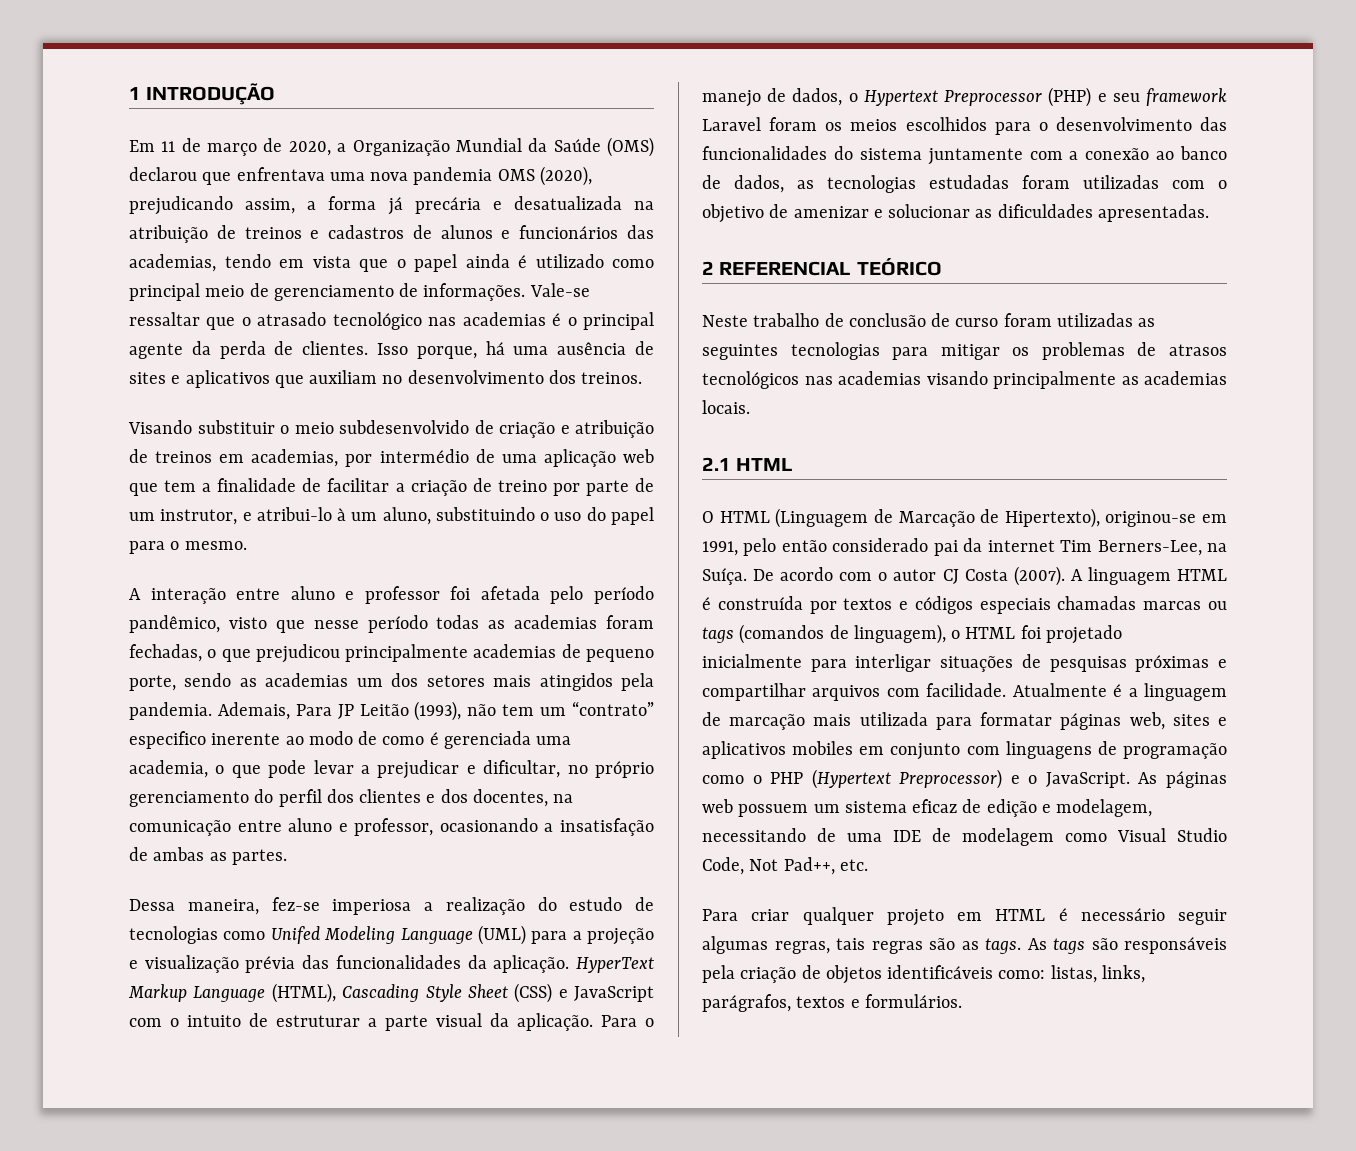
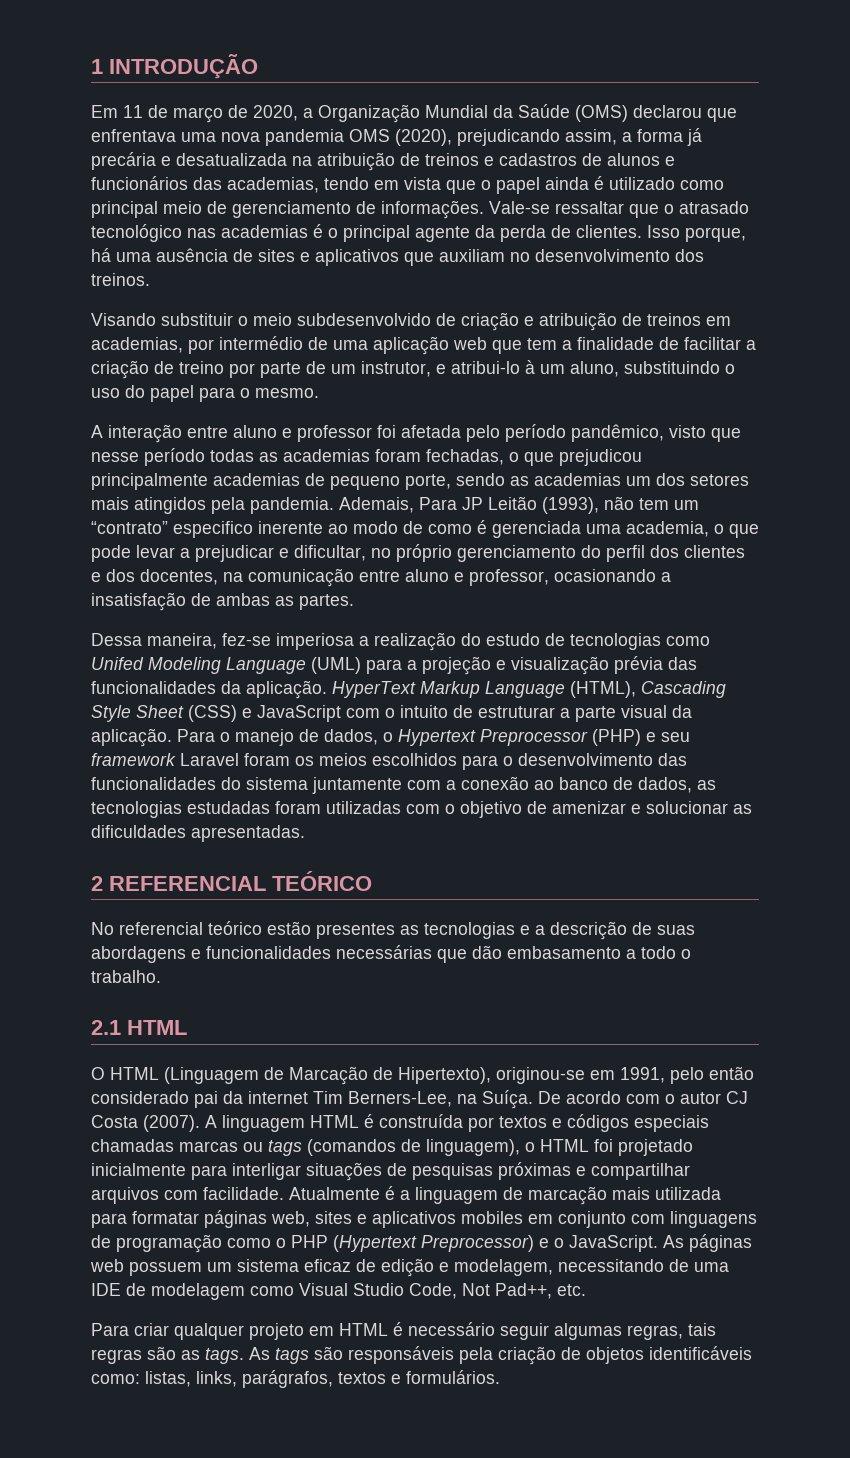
[702,313,1156,327] [702,342,1227,360] [702,371,1227,389] [702,400,750,414] Neste trabalho de conclusão de curso foram utilizadas as seguintes tecnologias para mitigar os problemas de atrasos tecnológicos nas academias visando principalmente as academias locais. -> [91,921,695,940] [91,945,691,963] [91,970,161,983] No referencial teórico estão presentes as tecnologias e a descrição de suas abordagens e funcionalidades necessárias que dão embasamento a todo o trabalho.

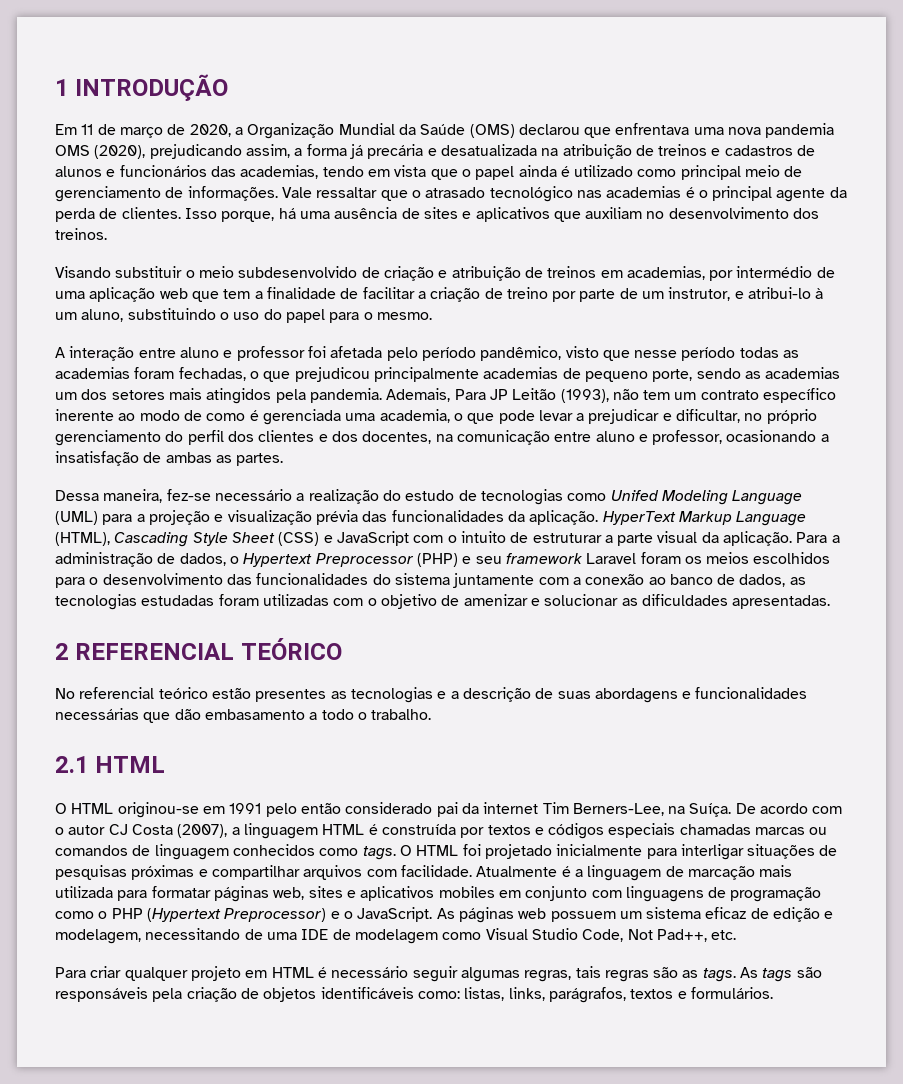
[489,201,550,214] Vale-se -> [281,187,312,198] Vale
[91,521,253,538] “contrato” especifico -> [700,388,837,403] contrato específico
[276,633,354,650] imperiosa -> [214,489,292,501] necessário
[220,729,294,746] o manejo -> [831,535,840,543] [55,552,153,567] a administração
[164,1066,491,1085] (Linguagem de Marcação de Hipertexto), -> (114, 808) none
[620,1067,665,1083] 1991, -> [229,803,262,814] 1991
[143,1115,217,1132] (2007). A -> [177,824,240,838] (2007), a
[268,1139,535,1156] tags (comandos de linguagem), o -> [55,844,412,860] comandos de linguagem conhecidos como tags. O

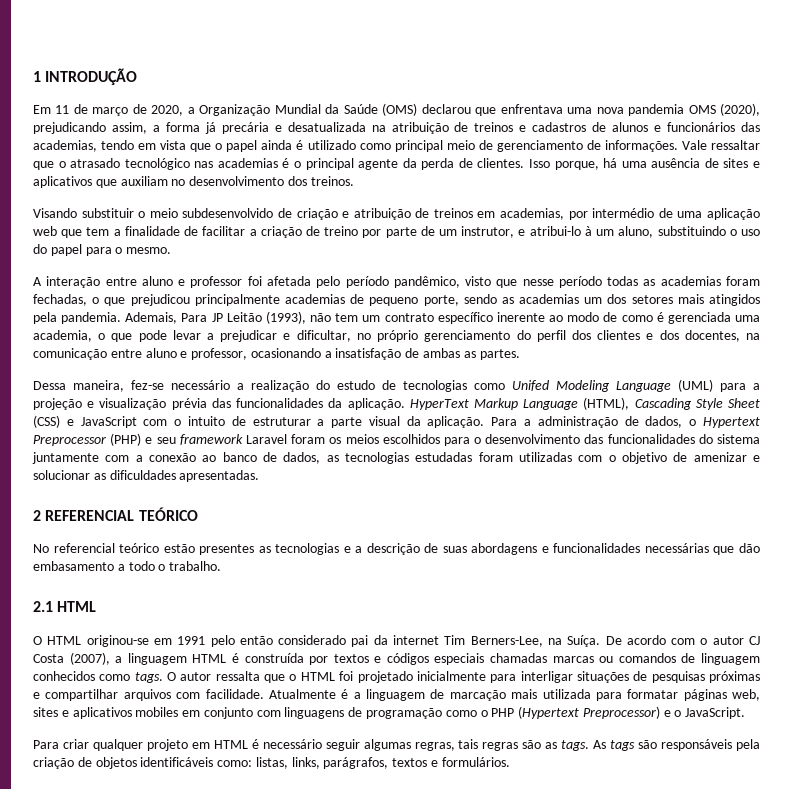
(412, 850) none -> [180,671,297,683] autor ressalta que o
[436,907,834,923] [55,928,737,944] As páginas web possuem um sistema eficaz de edição e modelagem, necessitando de uma IDE de modelagem como Visual Studio Code, Not Pad++, etc. -> (746, 713) none

